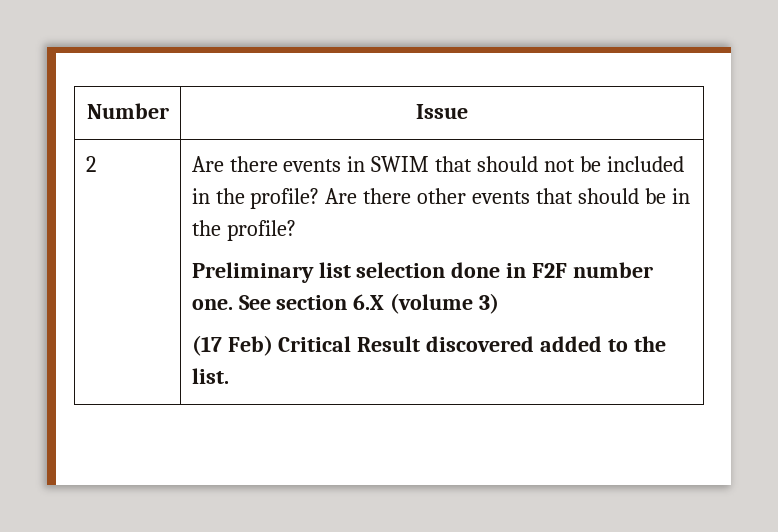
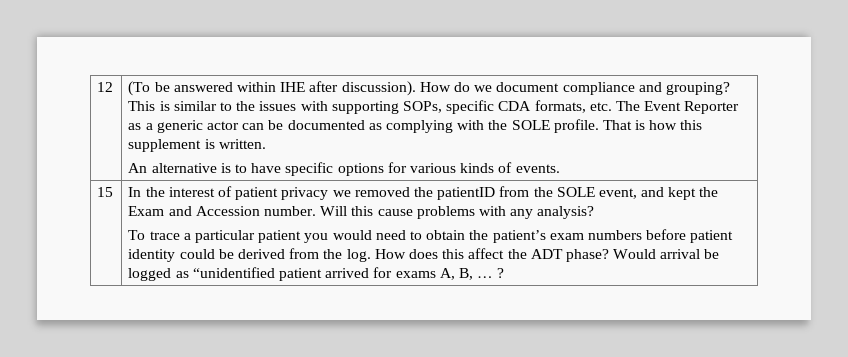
[86,103,169,119] [416,104,468,119] [85,156,96,172] [191,156,685,172] [191,188,690,209] [191,220,296,241] [191,262,654,283] [191,293,500,314] [191,335,667,356] [191,368,229,384] Number | Issue // 2 | Are there events in SWIM that should not be included in the profile? Are there other events that should be in the profile? // Preliminary list selection done in F2F number one. See section 6.X (volume 3) // (17 Feb) Critical Result discovered added to the list. -> [97,82,114,92] [128,81,730,96] [128,100,740,114] [128,119,703,133] [128,139,266,152] [128,162,560,176] [97,187,114,197] [128,186,719,200] [128,206,595,219] [128,229,734,243] [128,248,720,262] [128,267,505,281] 12 | (To be answered within IHE after discussion). How do we document compliance and grouping? This is similar to the issues with supporting SOPs, specific CDA formats, etc. The Event Reporter as a generic actor can be documented as complying with the SOLE profile. That is how this supplement is written. // An alternative is to have specific options for various kinds of events. // 15 | In the interest of patient privacy we removed the patientID from the SOLE event, and kept the Exam and Accession number. Will this cause problems with any analysis? // To trace a particular patient you would need to obtain the patient’s exam numbers before patient identity could be derived from the log. How does this affect the ADT phase? Would arrival be logged as “unidentified patient arrived for exams A, B, … ?

